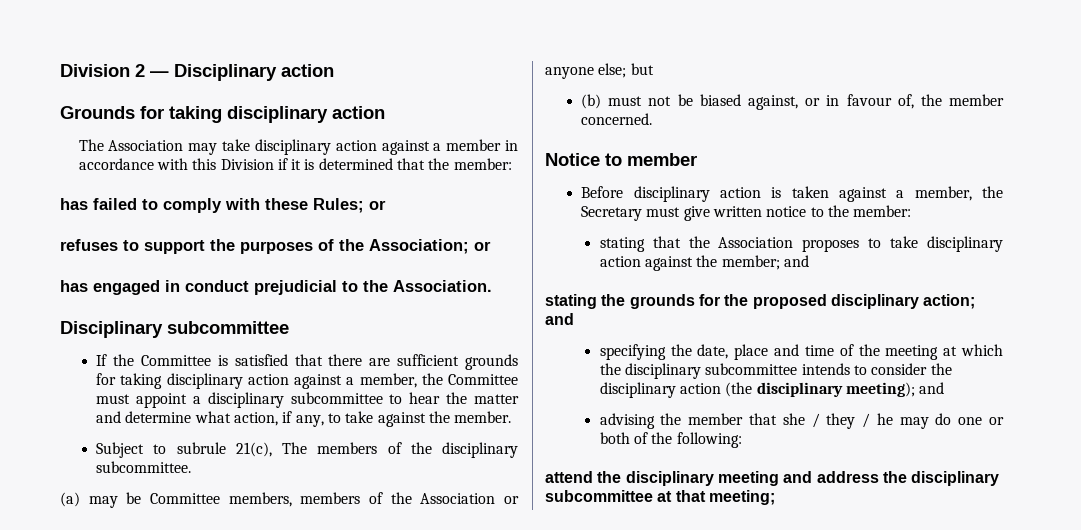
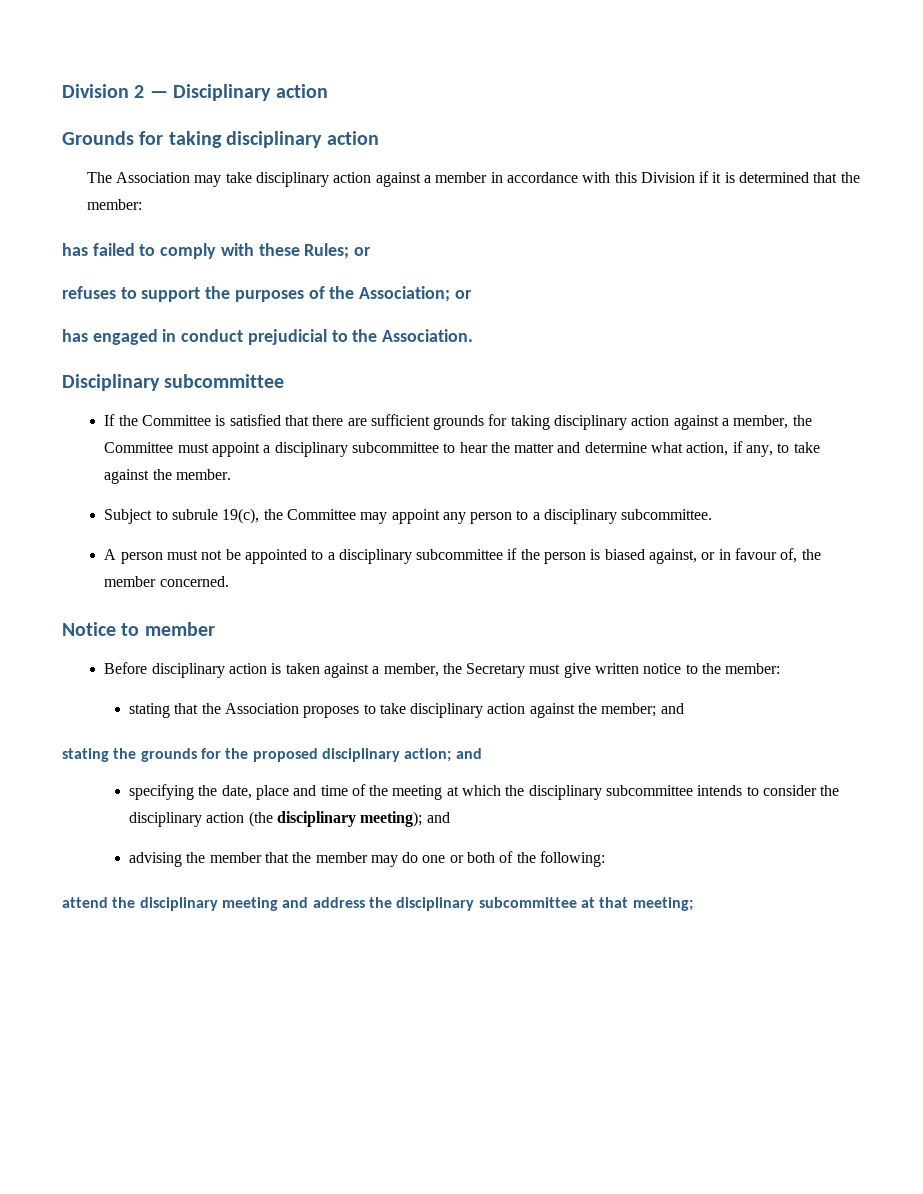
[235,442,518,458] [96,461,192,473] [60,492,519,508] [545,63,654,79] [581,94,693,109] 21(c), The members of the disciplinary subcommittee. // (a) may be Committee members, members of the Association or anyone else; but // (b) must not be -> [222,508,713,524] [104,548,601,564] 19(c), the Committee may appoint any person to a disciplinary subcommittee. // A person must not be appointed to a disciplinary subcommittee if the person is
[782,413,893,429] she / they / he -> [292,852,368,863] the member

